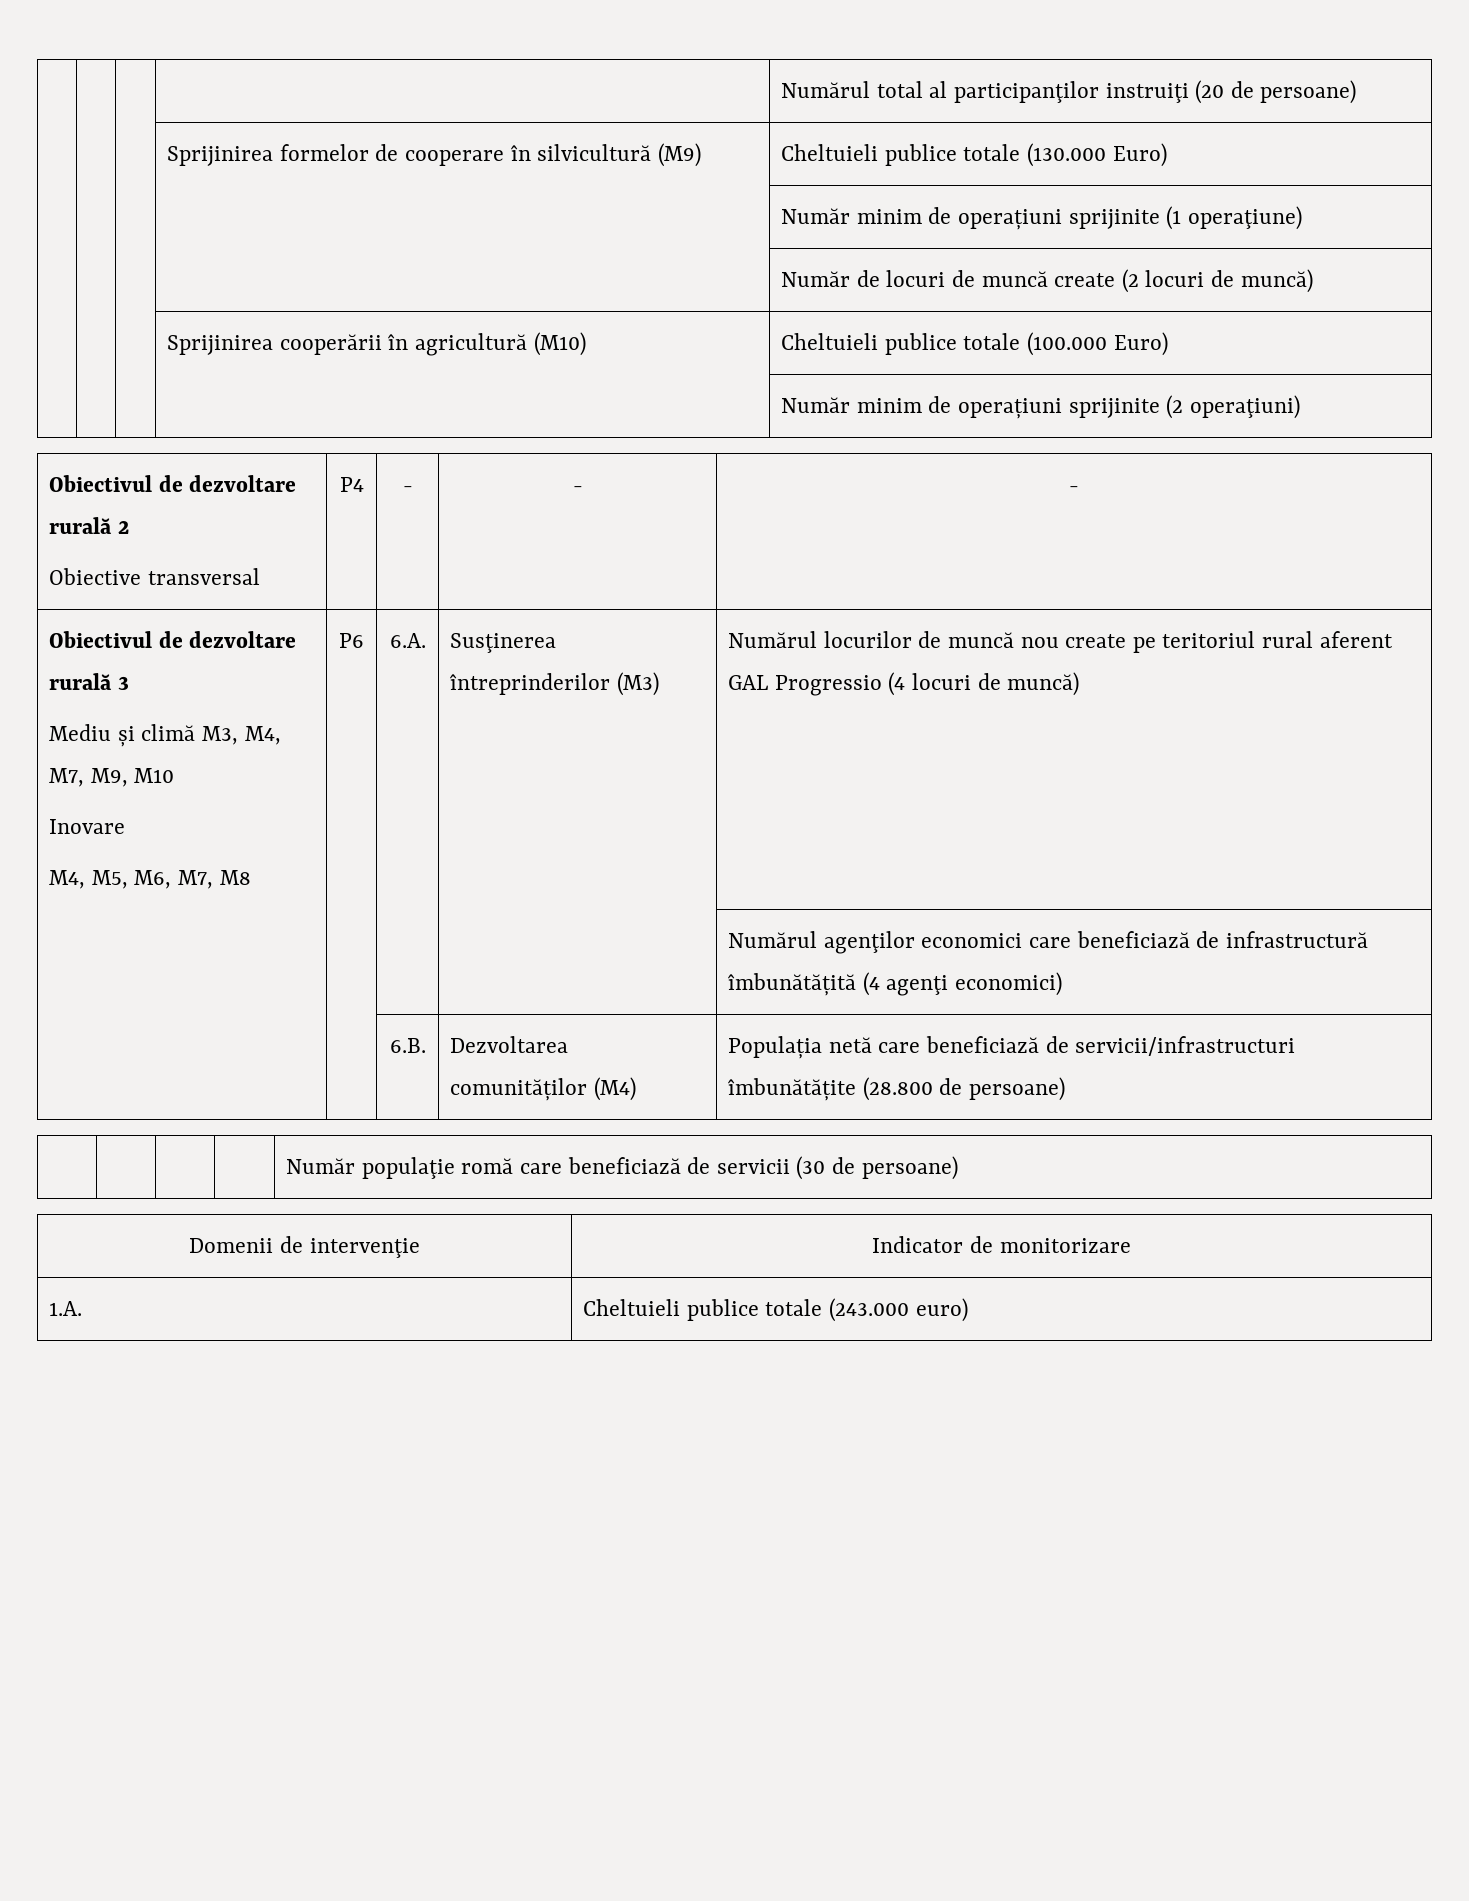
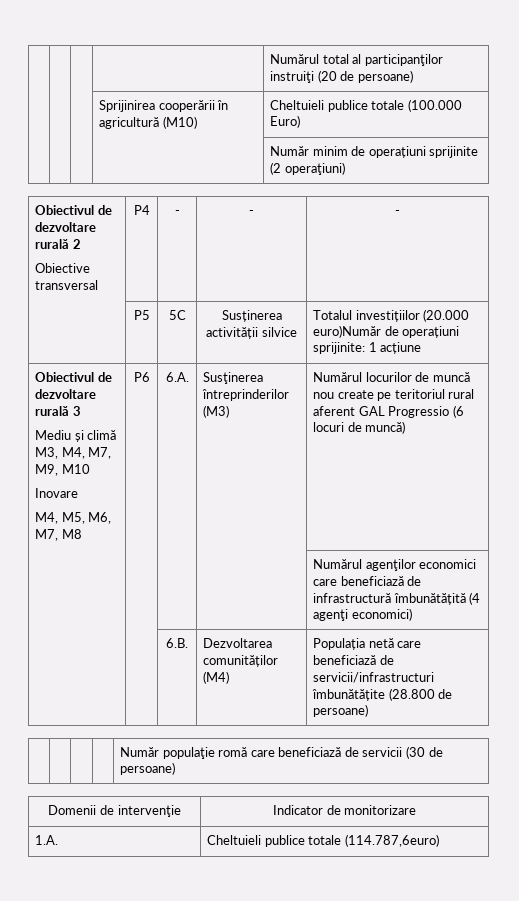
[167,143,701,167] [781,143,1167,167] [781,206,1302,230] [781,269,1313,293] // | | | Sprijinirea formelor de cooperare în silvicultură (M9) | Cheltuieli publice totale (130.000 Euro) // | | | | Număr minim de operațiuni sprijinite (1 operaţiune) // | | | | Număr de locuri de muncă create (2 locuri de muncă) -> (413, 76) none
(1079, 489) none -> [133,310,150,320] [168,310,186,320] [221,310,282,322] [206,327,297,339] [313,309,470,322] [313,325,460,338] [313,342,422,354] // | P5 | 5C | Susținerea activității silvice | Totalul investițiilor (20.000 euro)Număr de operațiuni sprijinite: 1 acțiune
[888,672,906,696] (4 -> [452,405,464,418] (6
[829,1298,968,1322] (243.000 euro) -> [344,834,439,847] (114.787,6euro)

